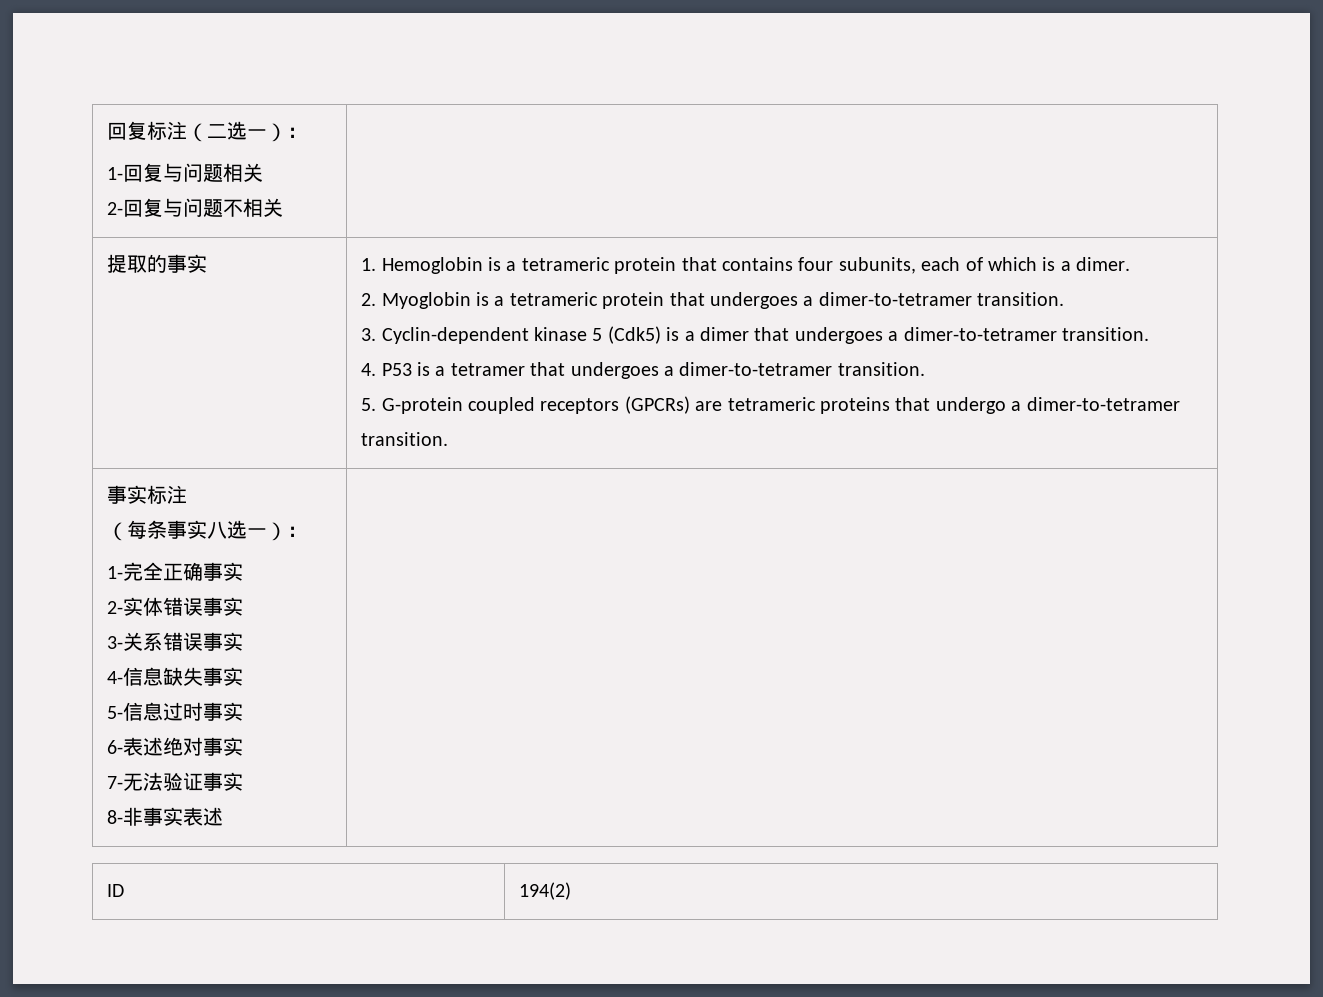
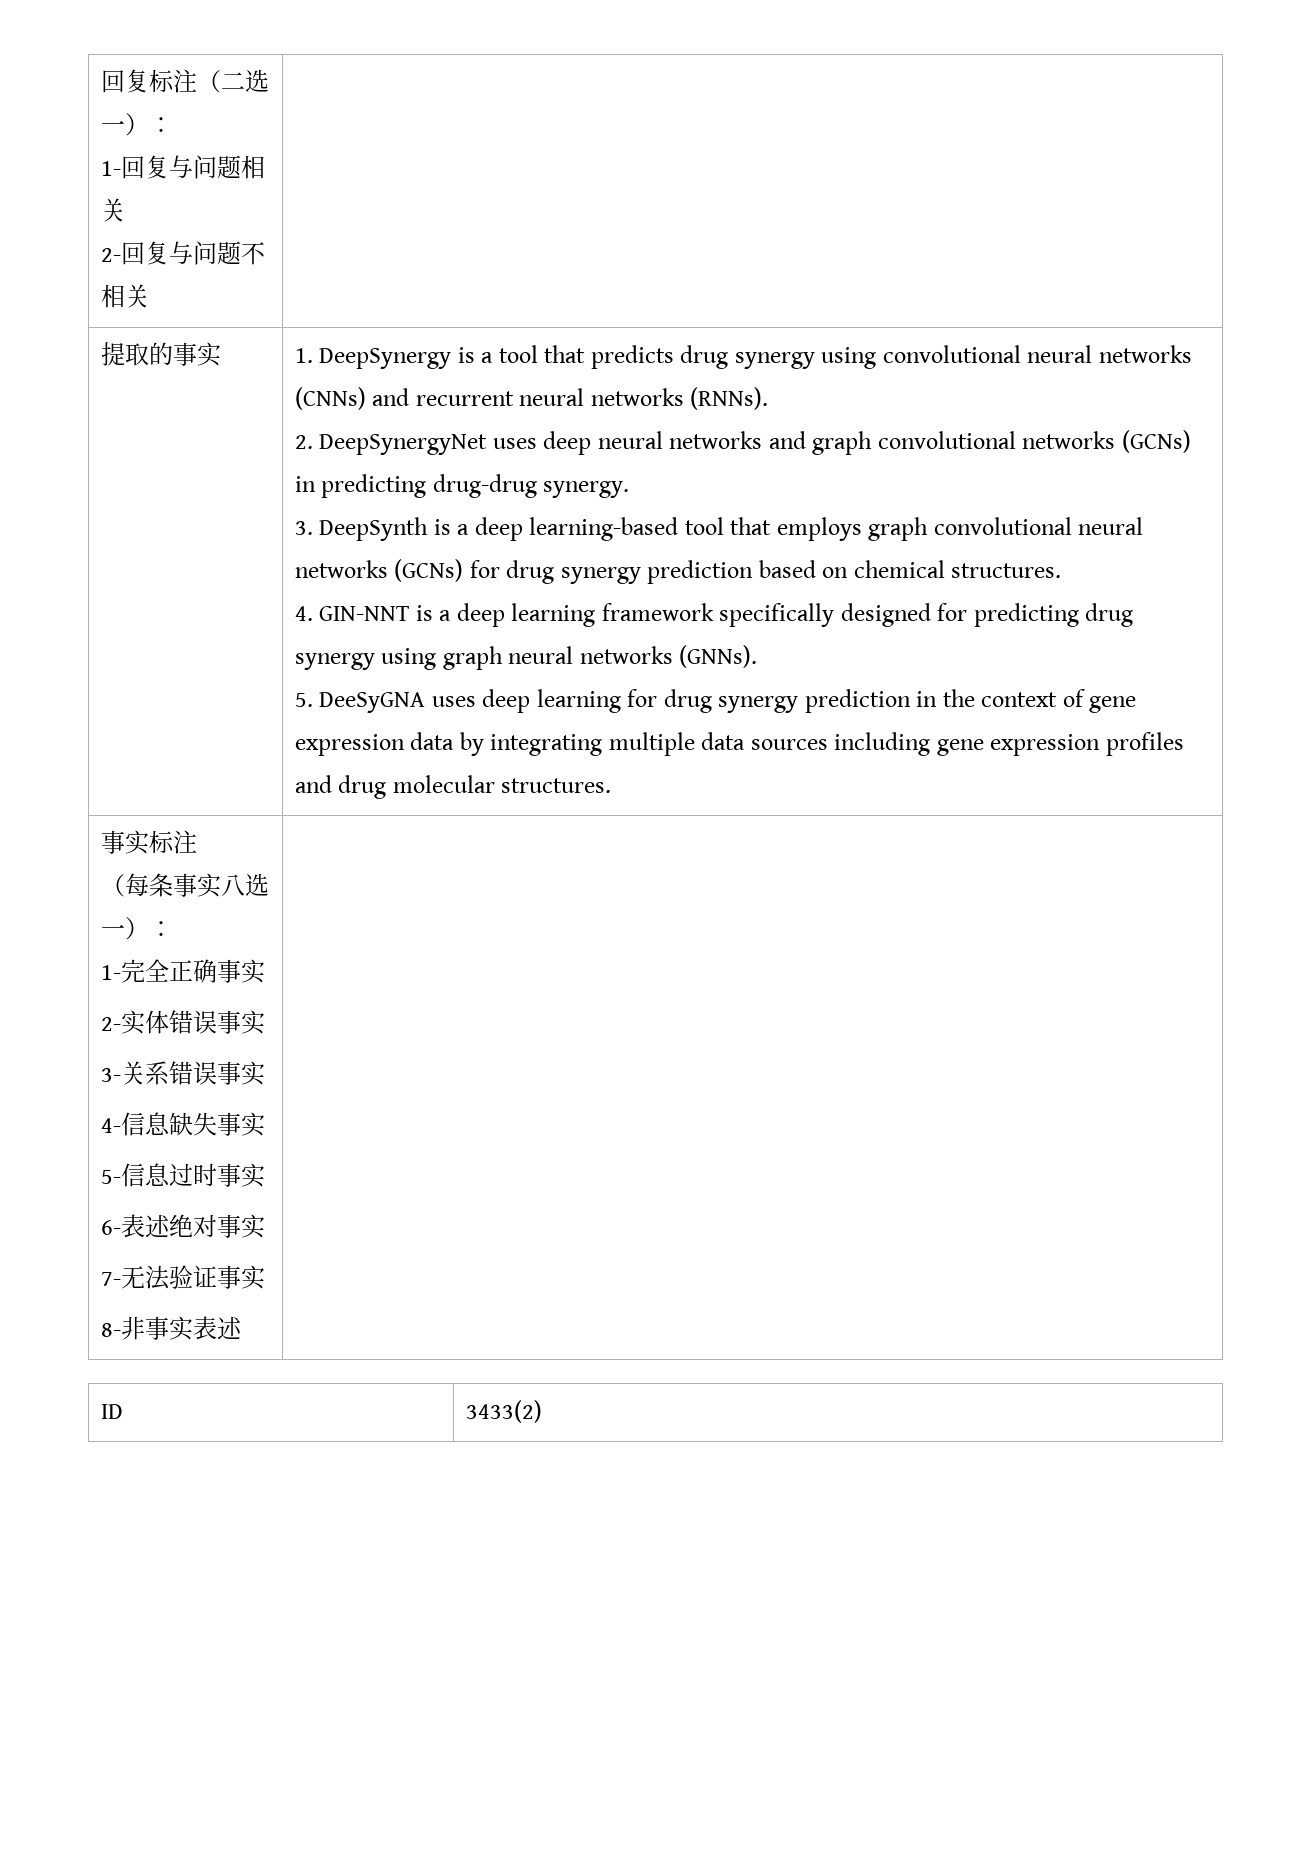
[381,257,1131,274] [361,292,1065,309] [361,326,1149,344] [361,362,925,379] [361,396,1180,414] [361,432,449,446] Hemoglobin is a tetrameric protein that contains four subunits, each of which is a dimer. // 2. Myoglobin is a tetrameric protein that undergoes a dimer-to-tetramer transition. // 3. Cyclin-dependent kinase 5 (Cdk5) is a dimer that undergoes a dimer-to-tetramer transition. // 4. P53 is a tetramer that undergoes a dimer-to-tetramer transition. // 5. G-protein coupled receptors (GPCRs) are tetrameric proteins that undergo a dimer-to-tetramer transition. -> [319,345,1192,369] [294,387,769,410] [294,430,1191,455] [294,474,630,498] [294,517,1144,541] [294,559,1062,584] [294,603,1134,627] [294,645,758,670] [294,689,1137,713] [294,732,1184,756] [294,775,612,799] DeepSynergy is a tool that predicts drug synergy using convolutional neural networks (CNNs) and recurrent neural networks (RNNs). // 2. DeepSynergyNet uses deep neural networks and graph convolutional networks (GCNs) in predicting drug-drug synergy. // 3. DeepSynth is a deep learning-based tool that employs graph convolutional neural networks (GCNs) for drug synergy prediction based on chemical structures. // 4. GIN-NNT is a deep learning framework specifically designed for predicting drug synergy using graph neural networks (GNNs). // 5. DeeSyGNA uses deep learning for drug synergy prediction in the context of gene expression data by integrating multiple data sources including gene expression profiles and drug molecular structures.
[519,882,572,900] 194(2) -> [465,1400,542,1423] 3433(2)

